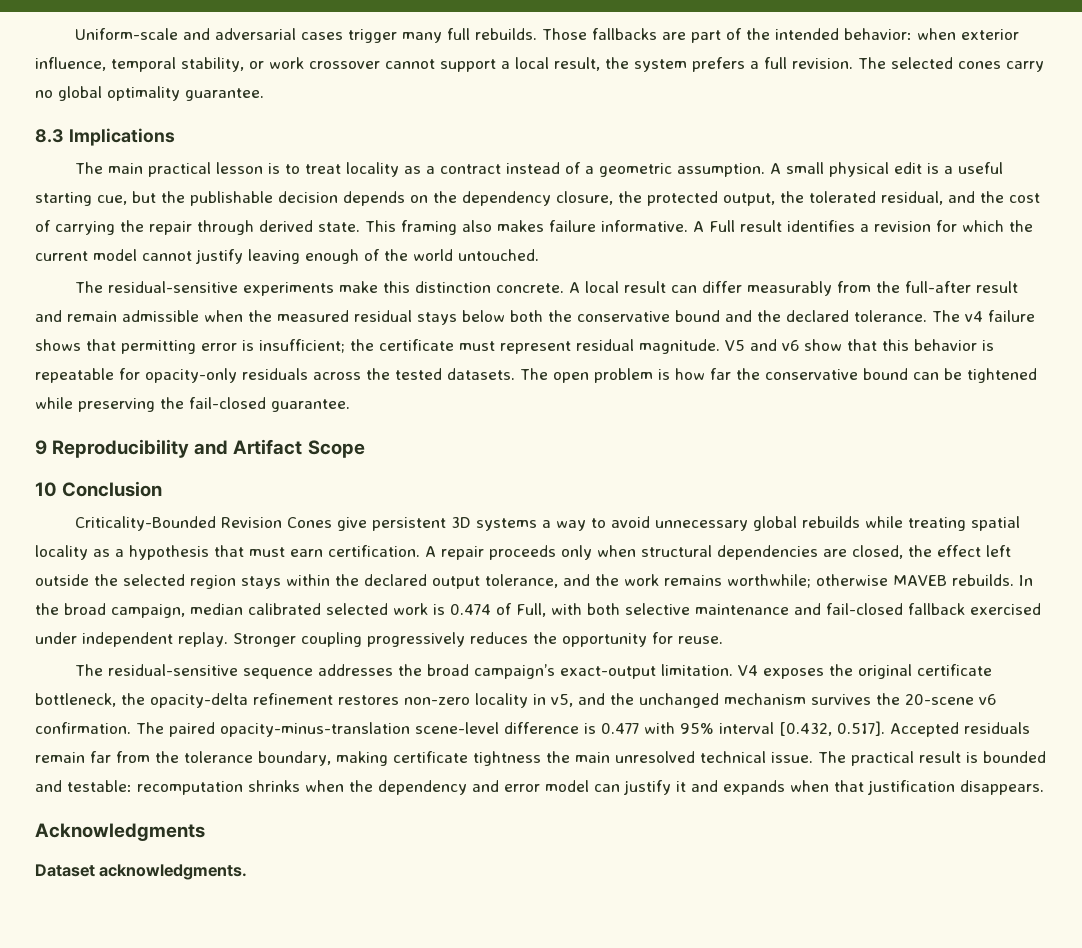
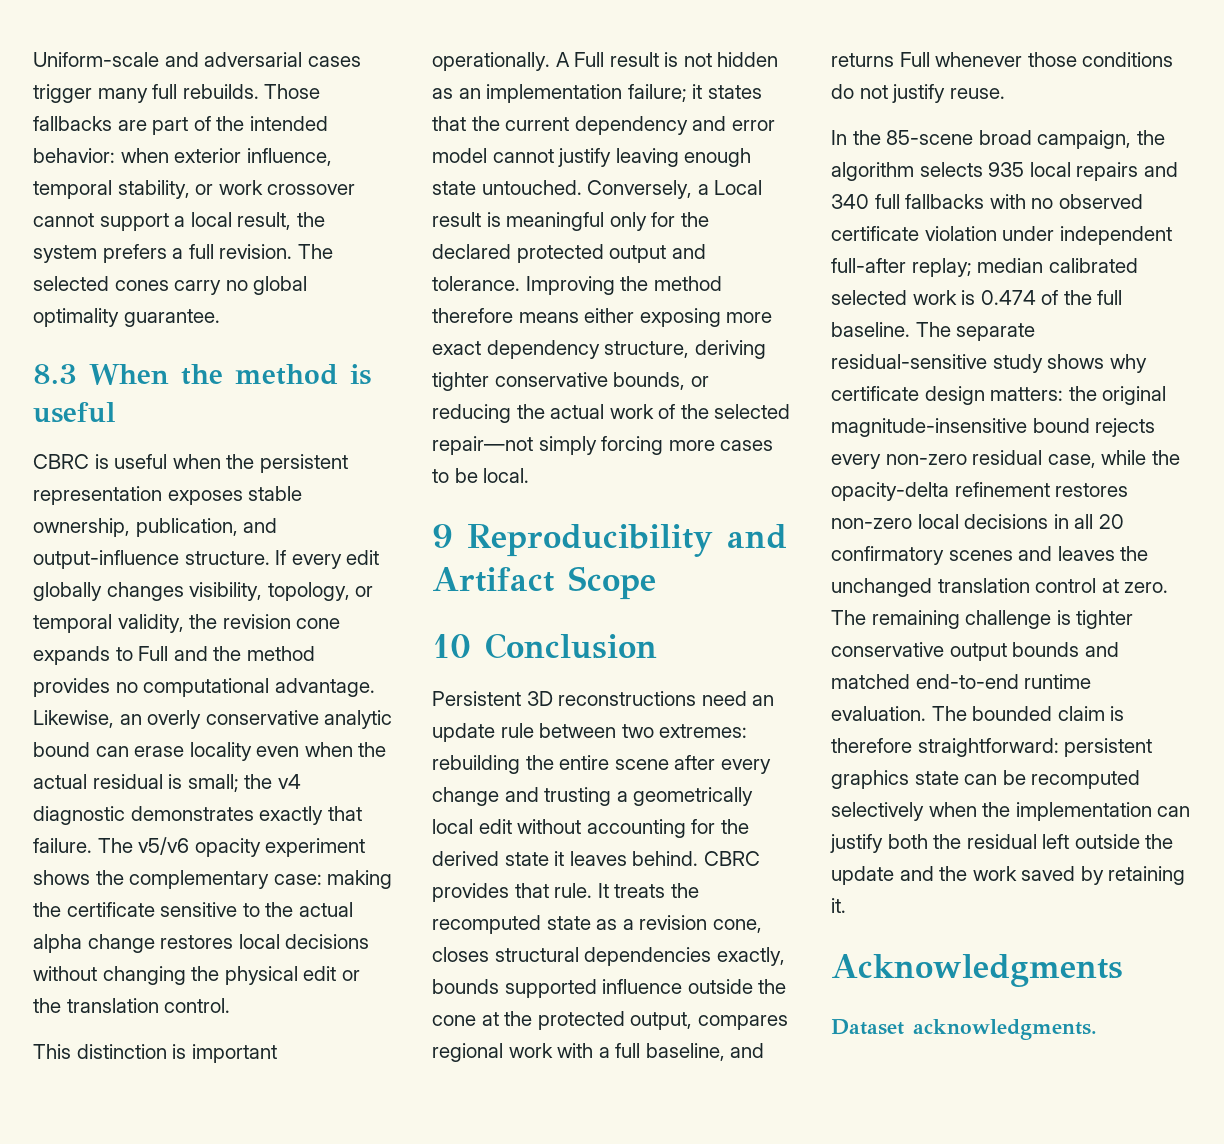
[68,128,175,146] [74,162,1003,177] [35,191,1040,206] [35,220,1033,235] [35,251,88,261] Implications // The main practical lesson is to treat locality as a contract instead of a geometric assumption. A small physical edit is a useful starting cue, but the publishable decision depends on the dependency closure, the protected output, the tolerated residual, and the cost of carrying the repair through derived state. This framing also makes failure informative. A Full result identifies a revision for which the current -> [89,364,371,385] [33,402,115,423] [33,454,348,473] [33,486,303,505] [33,518,278,537] [33,550,380,569] [33,582,374,601] [33,614,341,633] [33,646,315,665] [33,678,375,697] [33,710,393,729] [33,742,387,761] [33,774,301,792] [33,806,362,825] [33,837,366,857] [33,870,393,889] [33,902,353,917] [33,934,370,953] [33,966,360,985] [33,998,231,1013] [33,1044,277,1063] [432,52,779,71] [432,84,762,103] [432,116,775,135] When the method is useful // CBRC is useful when the persistent representation exposes stable ownership, publication, and output-influence structure. If every edit globally changes visibility, topology, or temporal validity, the revision cone expands to Full and the method provides no computational advantage. Likewise, an overly conservative analytic bound can erase locality even when the actual residual is small; the v4 diagnostic demonstrates exactly that failure. The v5/v6 opacity experiment shows the complementary case: making the certificate sensitive to the actual alpha change restores local decisions without changing the physical edit or the translation control. // This distinction is important operationally. A Full result is not hidden as an implementation failure; it states that the current dependency and error
[364,249,539,261] [74,281,1018,296] [35,310,1035,325] [35,339,994,354] [35,368,1037,383] [35,397,350,412] of the world untouched. // The residual-sensitive experiments make this distinction concrete. A local result can differ measurably from the full-after result and remain admissible when the measured residual stays below both the conservative bound and the declared tolerance. The v4 failure shows that permitting error is insufficient; the certificate must represent residual magnitude. V5 and v6 show that this behavior is repeatable for opacity-only residuals across the tested datasets. The open problem is how far the conservative bound can be tightened while preserving the fail-closed guarantee. -> [432,180,763,199] [432,212,709,231] [432,244,706,263] [432,276,722,295] [432,308,773,327] [432,340,766,359] [432,372,709,391] [432,404,791,423] [432,436,774,455] [432,468,530,483] state untouched. Conversely, a Local result is meaningful only for the declared protected output and tolerance. Improving the method therefore means either exposing more exact dependency structure, deriving tighter conservative bounds, or reducing the actual work of the selected repair—not simply forcing more cases to be local.
[74,516,1020,531] [35,545,1011,560] [35,574,1014,589] Criticality-Bounded Revision Cones give persistent 3D systems a way to avoid unnecessary global rebuilds while treating spatial locality as a hypothesis that must earn certification. A repair proceeds only when structural dependencies are closed, the effect left outside the selected region stays within the declared output tolerance, and the work remains worthwhile; otherwise MAVEB rebuilds. -> [432,691,775,706] [432,723,748,742] [432,755,771,774] [432,787,754,806] [432,819,749,838] [432,851,760,866] [432,883,699,902] [432,915,762,934] [432,947,785,966] [432,979,787,998] [432,1011,788,1030] [432,1043,765,1062] [831,52,1174,67] [831,84,1005,103] Persistent 3D reconstructions need an update rule between two extremes: rebuilding the entire scene after every change and trusting a geometrically local edit without accounting for the derived state it leaves behind. CBRC provides that rule. It treats the recomputed state as a revision cone, closes structural dependencies exactly, bounds supported influence outside the cone at the protected output, compares regional work with a full baseline, and returns Full whenever those conditions do not justify reuse. //
(59, 609) none -> [886,130,974,145] 85-scene
(185, 611) none -> [1136,130,1165,145] [831,162,1178,181] [831,194,1143,209] [831,226,1172,245] [831,258,972,277] the algorithm selects 935 local repairs and 340 full fallbacks with no observed certificate violation under independent full-after replay;
[516,603,1041,617] [35,632,723,647] [74,664,992,679] [35,693,116,707] Full, with both selective maintenance and fail-closed fallback exercised under independent replay. Stronger coupling progressively reduces the opportunity for reuse. // The residual-sensitive sequence addresses the broad campaign’s exact-output limitation. V4 exposes the original certificate bottleneck, -> [1063,290,1123,305] [831,322,1036,341] [831,354,1147,373] [831,386,1167,405] [831,418,1156,437] [831,450,1147,469] the full baseline. The separate residual-sensitive study shows why certificate design matters: the original magnitude-insensitive bound rejects every non-zero residual case, while
[475,693,996,708] [35,721,1030,737] [35,751,1046,766] [35,780,1044,795] locality in v5, and the unchanged mechanism survives the 20-scene v6 confirmation. The paired opacity-minus-translation scene-level difference is 0.477 with 95% interval [0.432, 0.517]. Accepted residuals remain far from the tolerance boundary, making certificate tightness the main unresolved technical issue. The practical result is bounded and testable: recomputation shrinks when the dependency and error model can justify it and expands when that justification disappears. -> [917,514,1124,529] [831,546,1149,565] [831,578,1169,597] [831,610,1134,629] [831,642,1119,661] [831,674,1092,689] [831,706,1125,721] [831,738,1153,757] [831,770,1141,789] [831,802,1191,821] [830,834,1174,853] [831,866,1186,885] [831,898,846,913] local decisions in all 20 confirmatory scenes and leaves the unchanged translation control at zero. The remaining challenge is tighter conservative output bounds and matched end-to-end runtime evaluation. The bounded claim is therefore straightforward: persistent graphics state can be recomputed selectively when the implementation can justify both the residual left outside the update and the work saved by retaining it.

